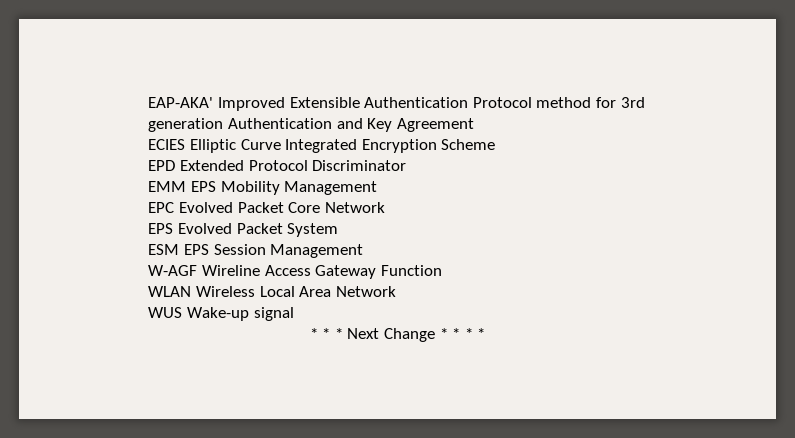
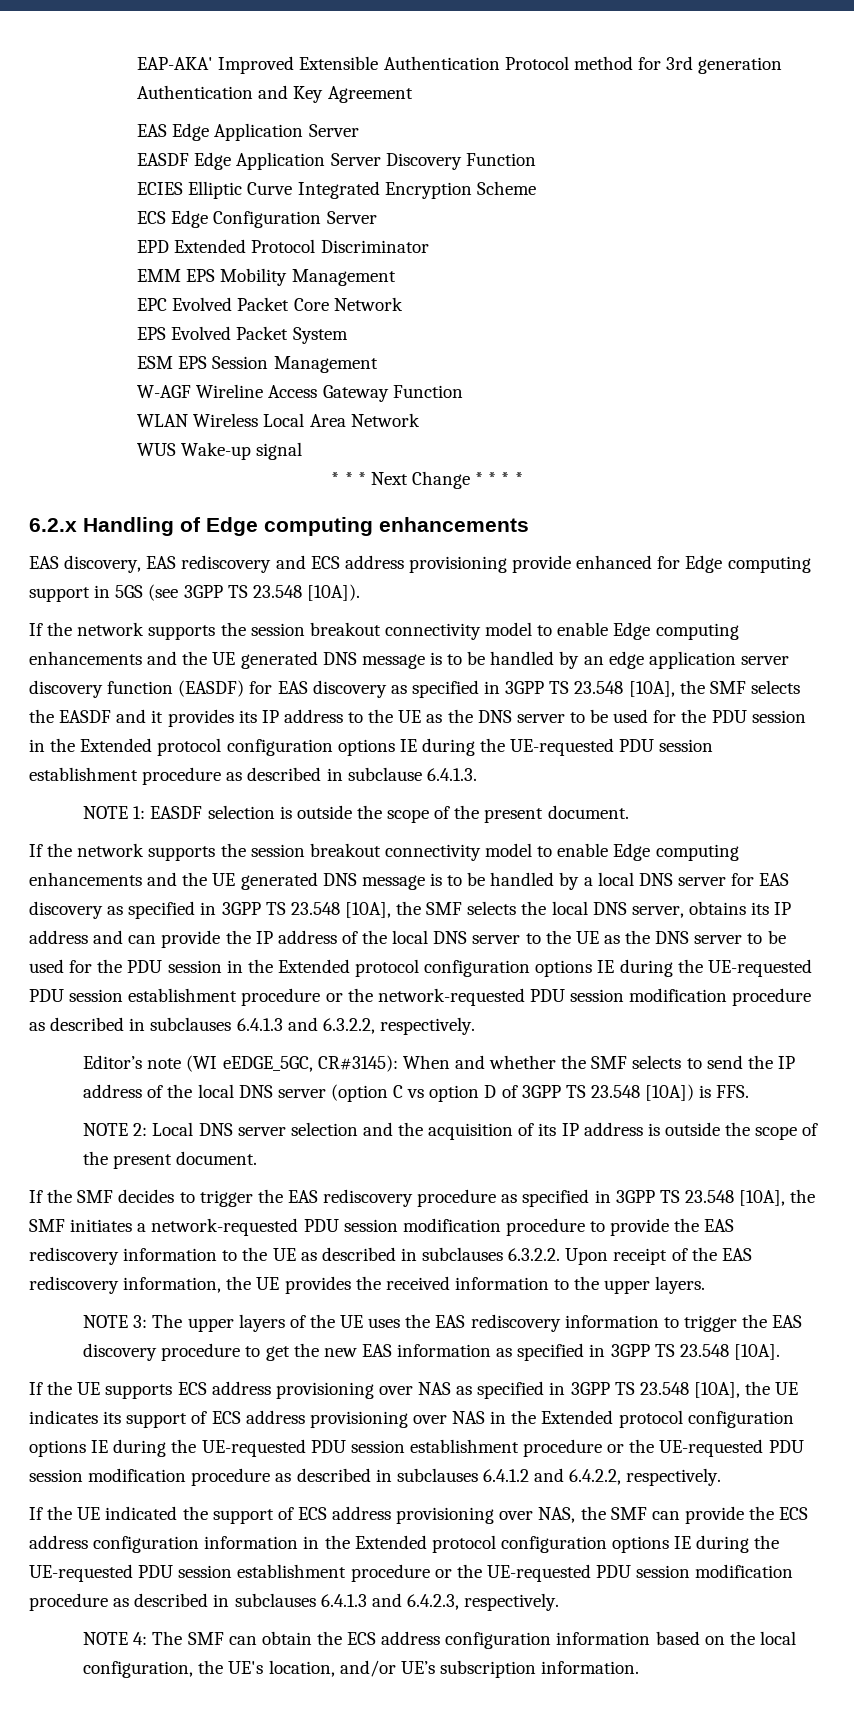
(474, 125) none -> [137,123,359,141] [137,152,536,170] // EAS Edge Application Server // EASDF Edge Application Server Discovery Function
(496, 144) none -> [137,210,377,228] // ECS Edge Configuration Server
(486, 333) none -> [29,517,529,536] [29,555,811,573] [29,584,360,602] [29,622,739,640] [29,651,789,669] [29,680,800,698] [29,709,806,727] [29,738,714,756] [29,767,477,785] [83,805,629,823] [29,843,739,861] [29,872,790,890] [29,901,792,919] [29,930,786,948] [29,959,812,977] [29,988,812,1006] [29,1017,475,1035] [83,1055,795,1072] [83,1084,750,1102] [83,1122,819,1140] [83,1151,258,1169] [29,1189,816,1207] [29,1218,735,1236] [29,1247,752,1265] [29,1276,706,1294] [83,1314,803,1332] [83,1343,780,1361] [29,1381,799,1399] [29,1410,794,1428] [29,1439,804,1457] [29,1468,722,1486] [29,1506,809,1524] [29,1535,780,1553] [29,1564,794,1582] [29,1593,560,1611] [83,1631,796,1649] [83,1660,640,1678] // 6.2.x Handling of Edge computing enhancements // EAS discovery, EAS rediscovery and ECS address provisioning provide enhanced for Edge computing support in 5GS (see 3GPP TS 23.548 [10A]). // If the network supports the session breakout connectivity model to enable Edge computing enhancements and the UE generated DNS message is to be handled by an edge application server discovery function (EASDF) for EAS discovery as specified in 3GPP TS 23.548 [10A], the SMF selects the EASDF and it provides its IP address to the UE as the DNS server to be used for the PDU session in the Extended protocol configuration options IE during the UE-requested PDU session establishment procedure as described in subclause 6.4.1.3. // NOTE 1: EASDF selection is outside the scope of the present document. // If the network supports the session breakout connectivity model to enable Edge computing enhancements and the UE generated DNS message is to be handled by a local DNS server for EAS discovery as specified in 3GPP TS 23.548 [10A], the SMF selects the local DNS server, obtains its IP address and can provide the IP address of the local DNS server to the UE as the DNS server to be used for the PDU session in the Extended protocol configuration options IE during the UE-requested PDU session establishment procedure or the network-requested PDU session modification procedure as described in subclauses 6.4.1.3 and 6.3.2.2, respectively. // Editor’s note (WI eEDGE_5GC, CR#3145): When and whether the SMF selects to send the IP address of the local DNS server (option C vs option D of 3GPP TS 23.548 [10A]) is FFS. // NOTE 2: Local DNS server selection and the acquisition of its IP address is outside the scope of the present document. // If the SMF decides to trigger the EAS rediscovery procedure as specified in 3GPP TS 23.548 [10A], the SMF initiates a network-requested PDU session modification procedure to provide the EAS rediscovery information to the UE as described in subclauses 6.3.2.2. Upon receipt of the EAS rediscovery information, the UE provides the received information to the upper layers. // NOTE 3: The upper layers of the UE uses the EAS rediscovery information to trigger the EAS discovery procedure to get the new EAS information as specified in 3GPP TS 23.548 [10A]. // If the UE supports ECS address provisioning over NAS as specified in 3GPP TS 23.548 [10A], the UE indicates its support of ECS address provisioning over NAS in the Extended protocol configuration options IE during the UE-requested PDU session establishment procedure or the UE-requested PDU session modification procedure as described in subclauses 6.4.1.2 and 6.4.2.2, respectively. // If the UE indicated the support of ECS address provisioning over NAS, the SMF can provide the ECS address configuration information in the Extended protocol configuration options IE during the UE-requested PDU session establishment procedure or the UE-requested PDU session modification procedure as described in subclauses 6.4.1.3 and 6.4.2.3, respectively. // NOTE 4: The SMF can obtain the ECS address configuration information based on the local configuration, the UE's location, and/or UE’s subscription information.

